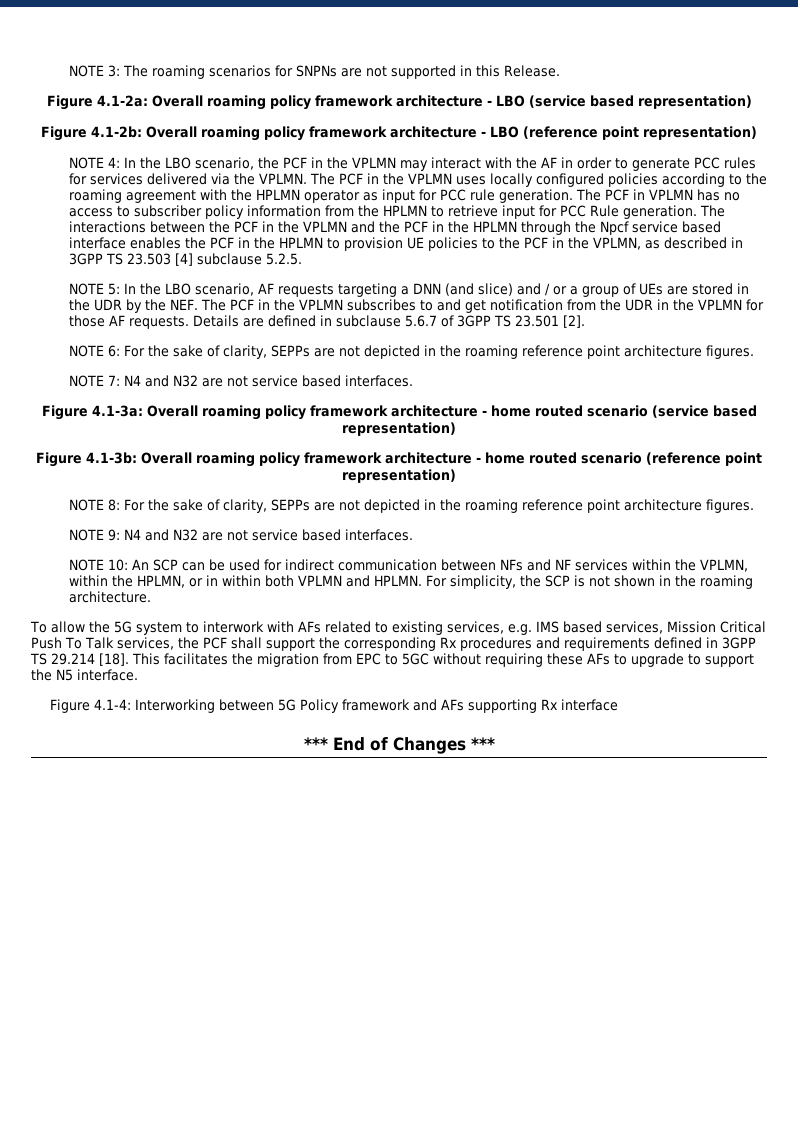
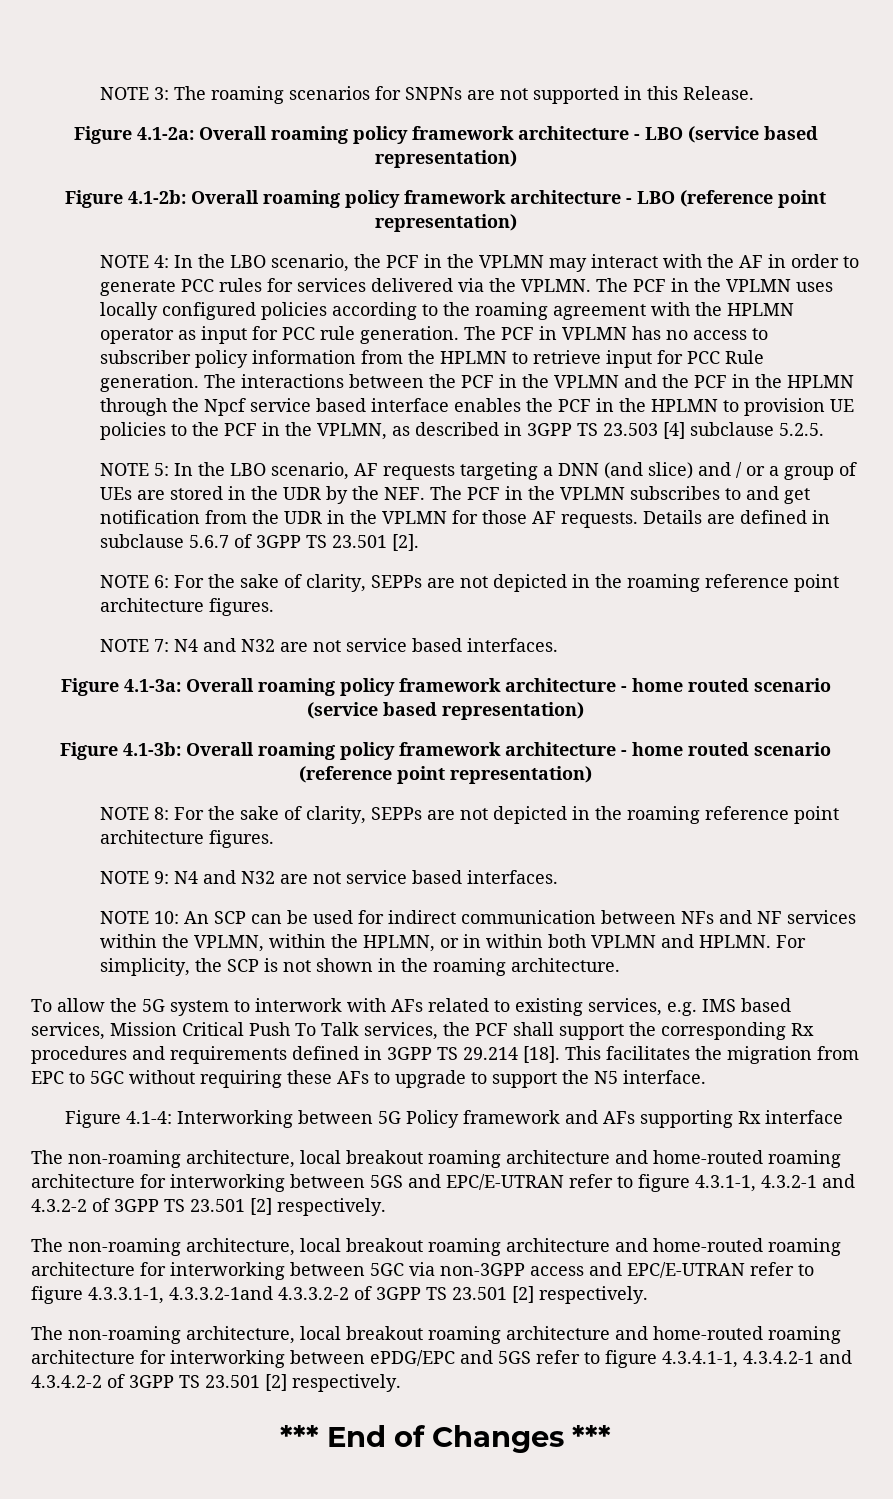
(618, 705) none -> [31,1150,841,1168] [31,1174,855,1192] [31,1198,386,1216] [31,1238,841,1256] [31,1262,814,1280] [31,1286,648,1304] [31,1326,841,1344] [31,1350,852,1368] [31,1374,401,1392] // The non-roaming architecture, local breakout roaming architecture and home-routed roaming architecture for interworking between 5GS and EPC/E-UTRAN refer to figure 4.3.1-1, 4.3.2-1 and 4.3.2-2 of 3GPP TS 23.501 [2] respectively. // The non-roaming architecture, local breakout roaming architecture and home-routed roaming architecture for interworking between 5GC via non-3GPP access and EPC/E-UTRAN refer to figure 4.3.3.1-1, 4.3.3.2-1and 4.3.3.2-2 of 3GPP TS 23.501 [2] respectively. // The non-roaming architecture, local breakout roaming architecture and home-routed roaming architecture for interworking between ePDG/EPC and 5GS refer to figure 4.3.4.1-1, 4.3.4.2-1 and 4.3.4.2-2 of 3GPP TS 23.501 [2] respectively.

